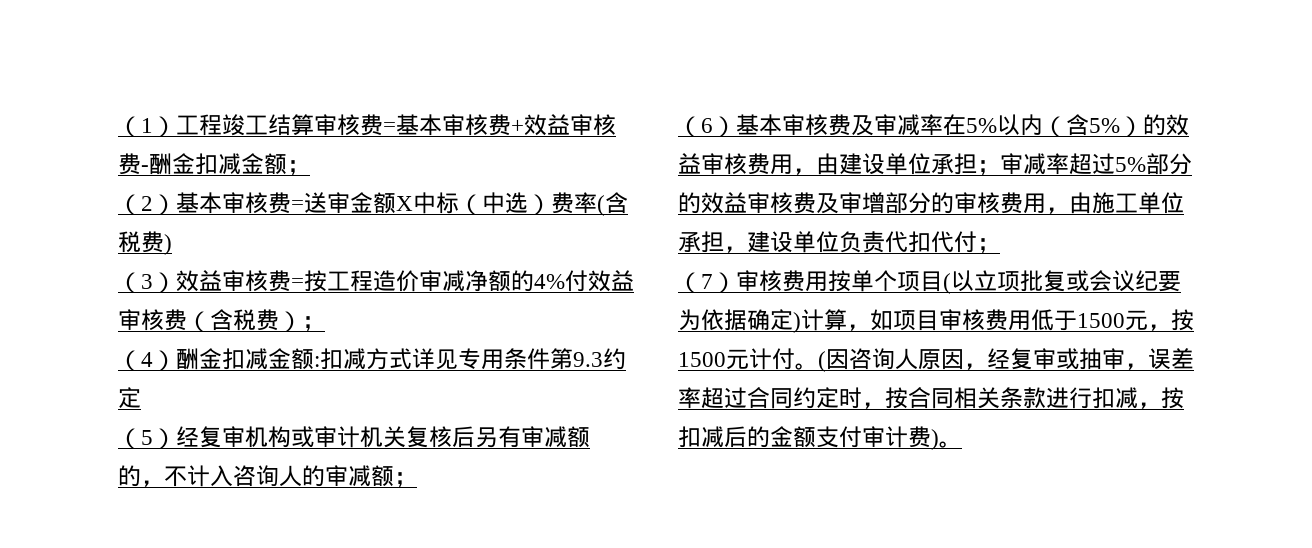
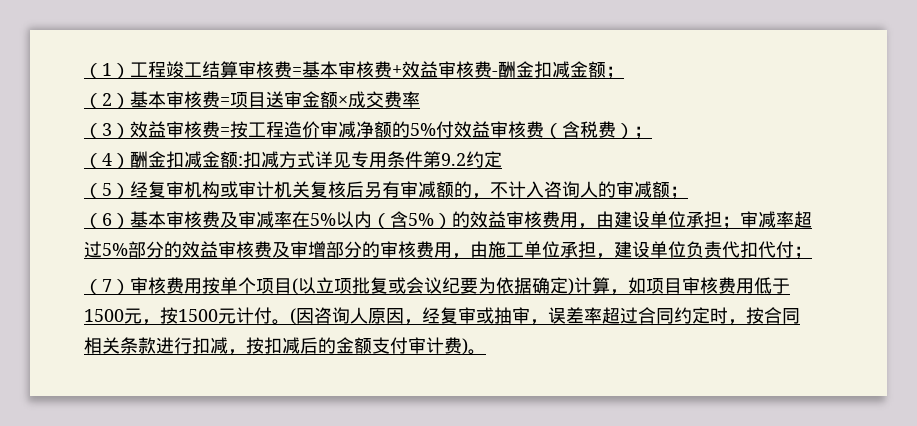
(304, 205) none -> [230,92,266,108] 项目
[396,192,628,216] [118,231,172,255] X中标（中选）费率(含税费) -> [338,91,420,108] ×成交费率
[534,274,565,289] 4% -> [410,123,436,136] 5%
[573,352,603,367] 9.3 -> [441,153,466,166] 9.2

